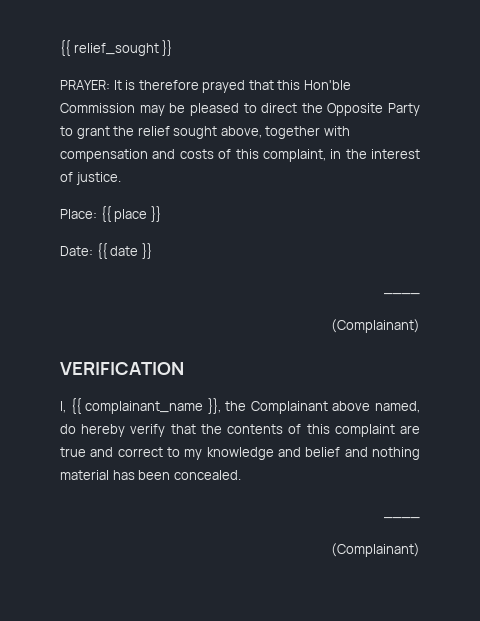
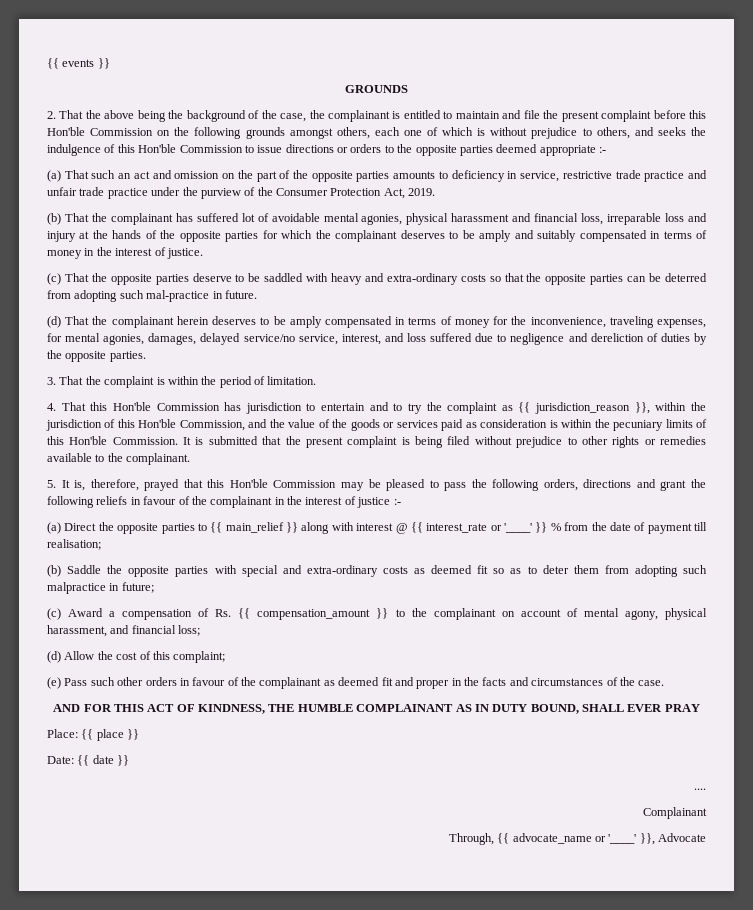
[60,40,173,56] [60,80,199,90] {{ relief_sought }} // PRAYER: It is therefore -> [47,58,110,69] [345,85,408,93] [47,110,706,122] [47,127,706,139] [47,144,606,156] [47,170,708,182] [47,187,436,199] [47,213,708,225] [47,230,708,242] [47,247,203,259] [47,273,708,285] [47,290,257,302] [47,316,706,328] [47,333,707,345] [47,350,146,362] [47,376,317,388] [47,402,707,414] [46,419,708,431] [47,436,706,448] [47,453,191,465] [47,479,139,491] {{ events }} // GROUNDS // 2. That the above being the background of the case, the complainant is entitled to maintain and file the present complaint before this Hon'ble Commission on the following grounds amongst others, each one of which is without prejudice to others, and seeks the indulgence of this Hon'ble Commission to issue directions or orders to the opposite parties deemed appropriate :- // (a) That such an act and omission on the part of the opposite parties amounts to deficiency in service, restrictive trade practice and unfair trade practice under the purview of the Consumer Protection Act, 2019. // (b) That the complainant has suffered lot of avoidable mental agonies, physical harassment and financial loss, irreparable loss and injury at the hands of the opposite parties for which the complainant deserves to be amply and suitably compensated in terms of money in the interest of justice. // (c) That the opposite parties deserve to be saddled with heavy and extra-ordinary costs so that the opposite parties can be deterred from adopting such mal-practice in future. // (d) That the complainant herein deserves to be amply compensated in terms of money for the inconvenience, traveling expenses, for mental agonies, damages, delayed service/no service, interest, and loss suffered due to negligence and dereliction of duties by the opposite parties. // 3. That the complaint is within the period of limitation. // 4. That this Hon'ble Commission has jurisdiction to entertain and to try the complaint as {{ jurisdiction_reason }}, within the jurisdiction of this Hon'ble Commission, and the value of the goods or services paid as consideration is within the pecuniary limits of this Hon'ble Commission. It is submitted that the present complaint is being filed without prejudice to other rights or remedies available to the complainant. // 5. It is, therefore,
[261,103,420,116] [60,126,350,139] [60,149,420,162] [60,172,121,185] direct the Opposite Party to grant the relief sought above, together with compensation and costs of this complaint, in the interest of justice. -> [444,479,706,491] [47,496,401,508] [47,522,707,534] [47,539,101,550] [47,565,708,577] [47,582,154,594] [47,608,707,620] [47,625,201,637] [47,651,226,663] [47,677,665,689] [53,704,700,714] pass the following orders, directions and grant the following reliefs in favour of the complainant in the interest of justice :- // (a) Direct the opposite parties to {{ main_relief }} along with interest @ {{ interest_rate or '____' }} % from the date of payment till realisation; // (b) Saddle the opposite parties with special and extra-ordinary costs as deemed fit so as to deter them from adopting such malpractice in future; // (c) Award a compensation of Rs. {{ compensation_amount }} to the complainant on account of mental agony, physical harassment, and financial loss; // (d) Allow the cost of this complaint; // (e) Pass such other orders in favour of the complainant as deemed fit and proper in the facts and circumstances of the case. // AND FOR THIS ACT OF KINDNESS, THE HUMBLE COMPLAINANT AS IN DUTY BOUND, SHALL EVER PRAY
[384,293,420,295] [331,319,420,333] [60,362,184,375] [60,398,420,414] [60,424,421,437] [60,447,420,460] [60,470,241,480] [384,517,420,519] [331,543,420,557] ____ // (Complainant) // VERIFICATION // I, {{ complainant_name }}, the Complainant above named, do hereby verify that the contents of this complaint are true and correct to my knowledge and belief and nothing material has been concealed. // ____ // (Complainant) -> [694,788,706,790] [643,807,707,819] [448,833,706,845] .... // Complainant // Through, {{ advocate_name or '____' }}, Advocate

